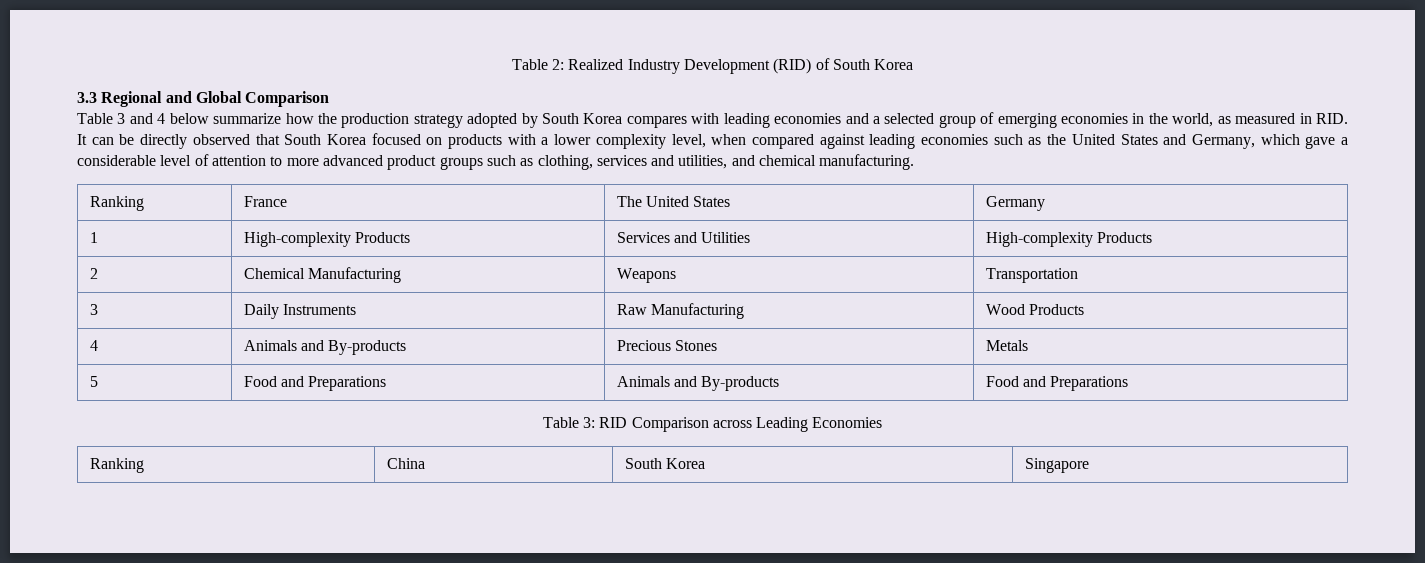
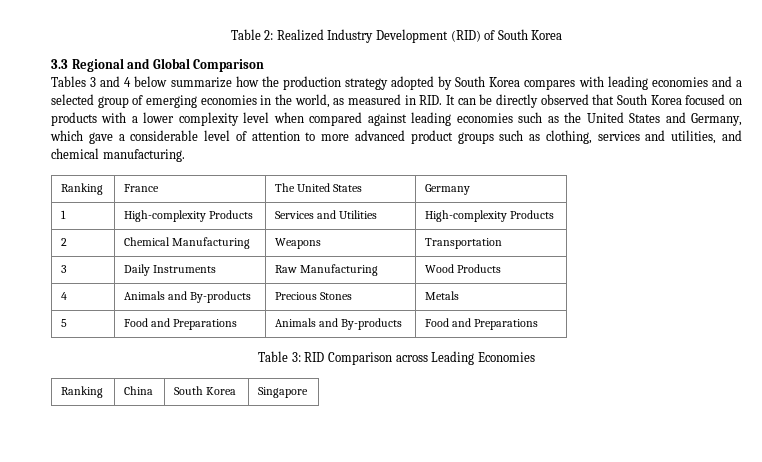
[77,113,113,124] Table -> [51,76,86,87] Tables
[671,134,706,148] level, -> [243,112,270,123] level

